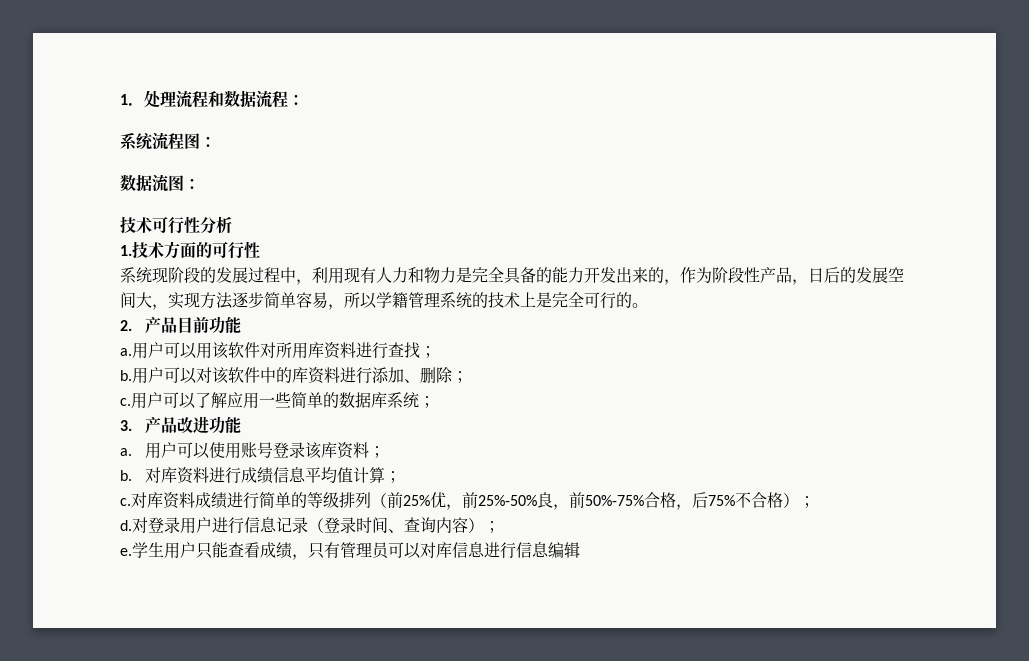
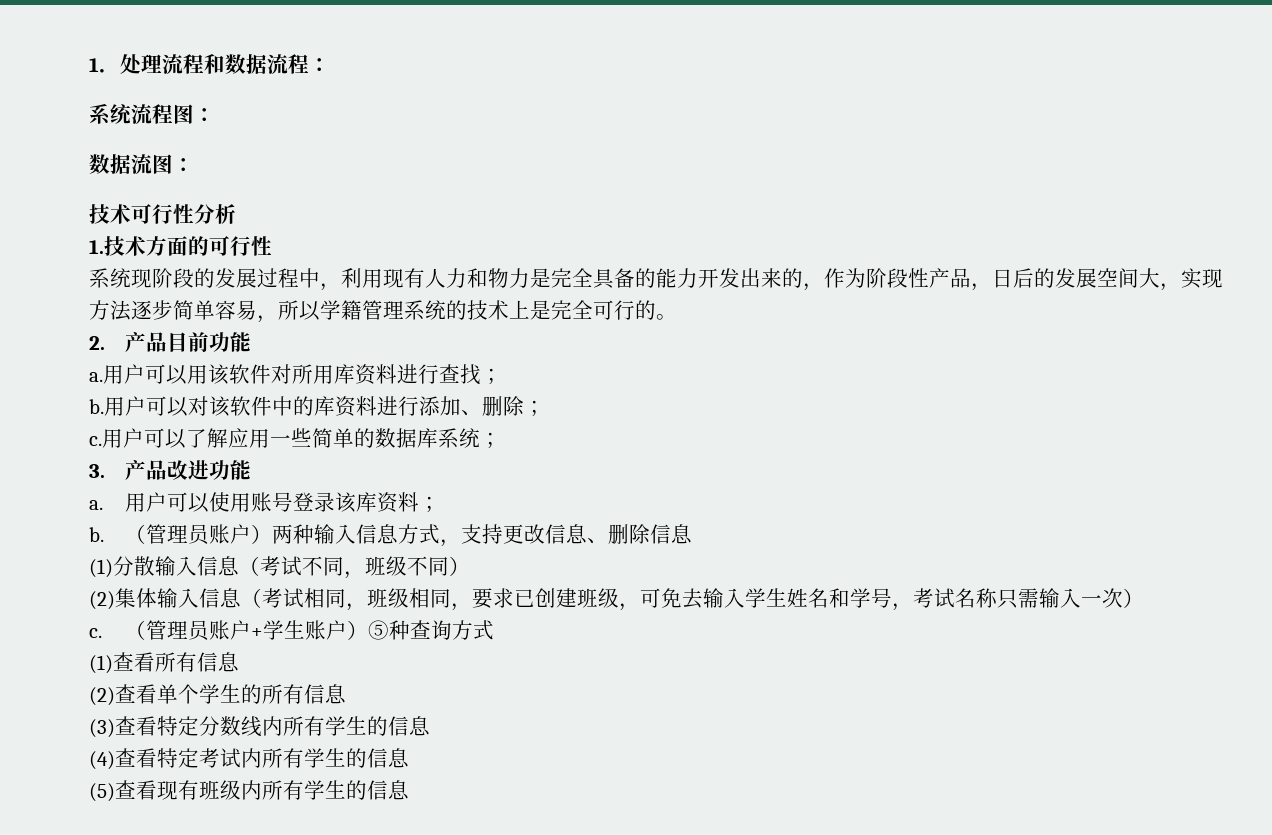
[144,467,401,484] [120,492,815,510] [120,517,500,534] [120,542,580,560] 对库资料进行成绩信息平均值计算； // c.对库资料成绩进行简单的等级排列（前25%优，前25%-50%良，前50%-75%合格，后75%不合格）； // d.对登录用户进行信息记录（登录时间、查询内容）； // e.学生用户只能查看成绩，只有管理员可以对库信息进行信息编辑 -> [124,524,692,547] [89,556,470,579] [89,588,1144,611] [89,620,494,641] [89,652,239,674] [89,684,346,706] [89,716,430,738] [89,748,409,770] [89,780,409,802] （管理员账户）两种输入信息方式，支持更改信息、删除信息 // (1)分散输入信息（考试不同，班级不同） // (2)集体输入信息（考试相同，班级相同，要求已创建班级，可免去输入学生姓名和学号，考试名称只需输入一次） // c.（管理员账户+学生账户）⑤种查询方式 // (1)查看所有信息 // (2)查看单个学生的所有信息 // (3)查看特定分数线内所有学生的信息 // (4)查看特定考试内所有学生的信息 // (5)查看现有班级内所有学生的信息

